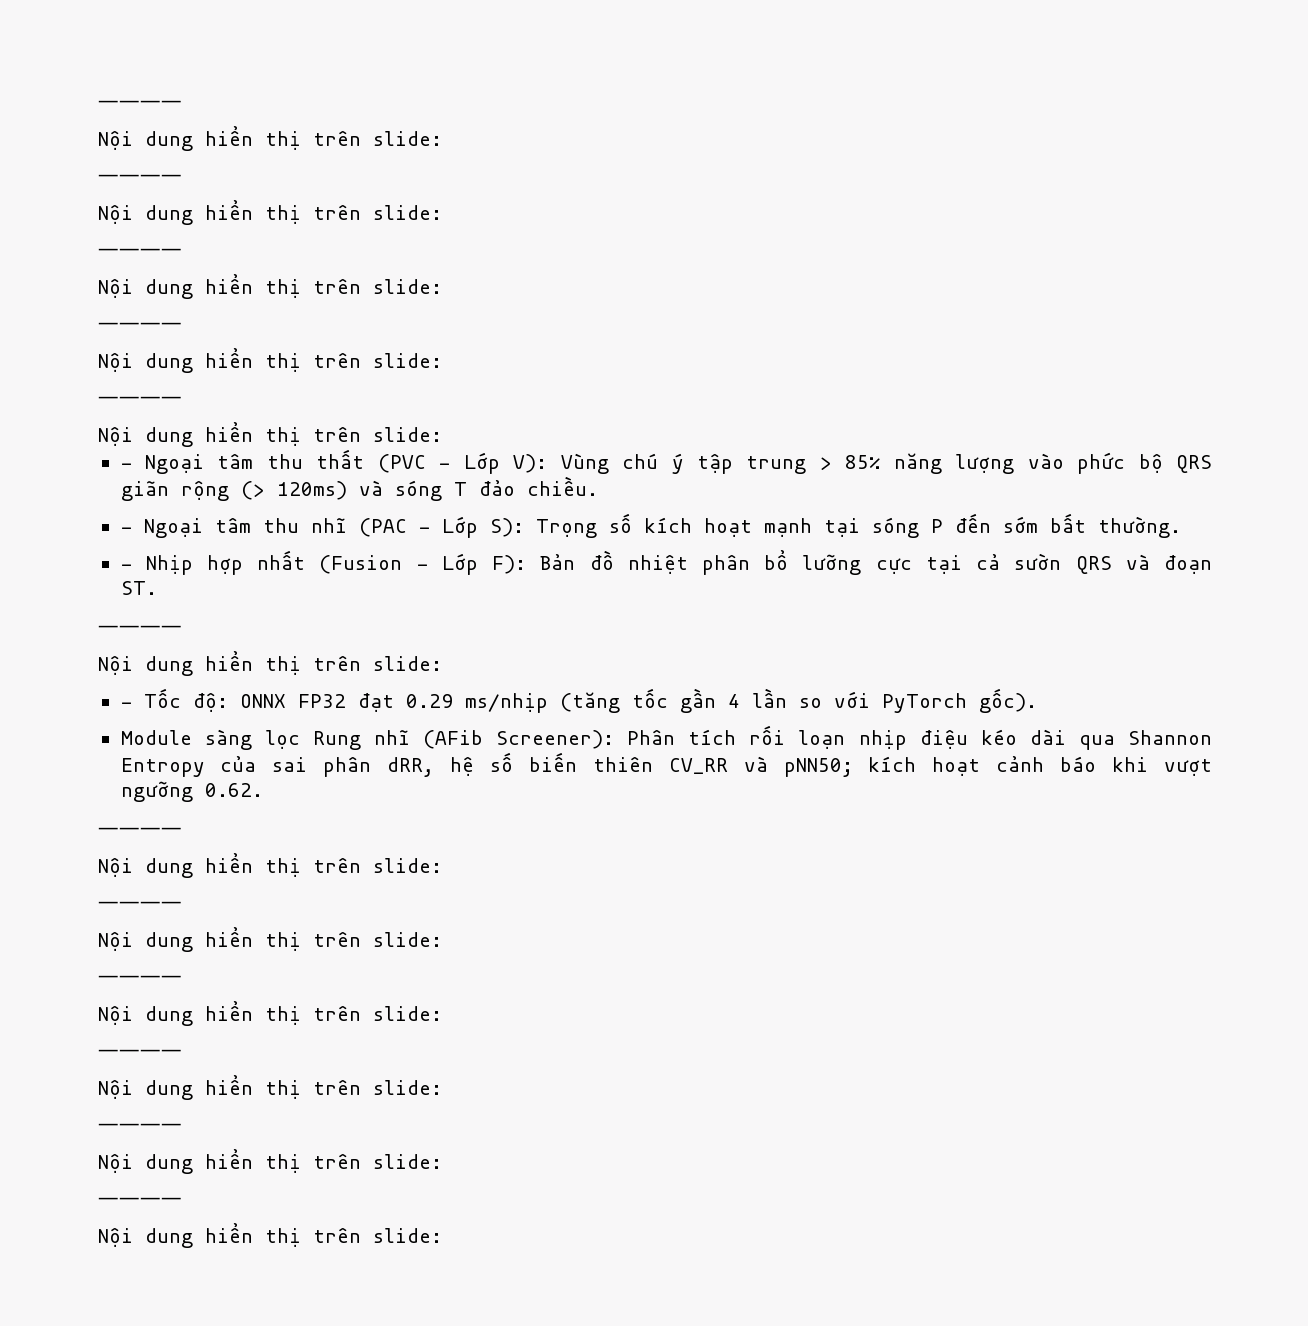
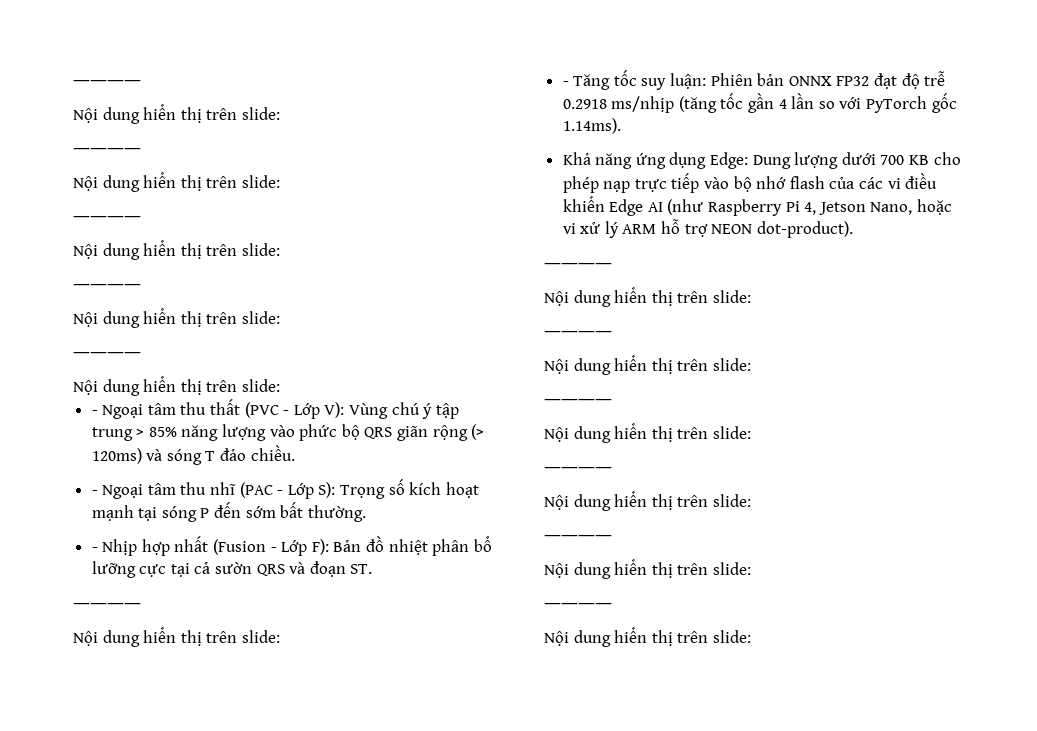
[143,688,453,712] Tốc độ: ONNX FP32 đạt 0.29 -> [573,70,946,90] [562,99,607,109] Tăng tốc suy luận: Phiên bản ONNX FP32 đạt độ trễ 0.2918
[978,688,1037,713] [120,725,1213,750] [120,752,1212,777] [120,781,263,802] gốc). // Module sàng lọc Rung nhĩ (AFib Screener): Phân tích rối loạn nhịp điệu kéo dài qua Shannon Entropy của sai phân dRR, hệ số biến thiên CV_RR và pNN50; kích hoạt cảnh báo khi vượt ngưỡng 0.62. -> [931,93,957,113] [562,118,621,134] [562,152,961,169] [562,173,938,193] [562,196,953,216] [562,219,853,238] gốc 1.14ms). // Khả năng ứng dụng Edge: Dung lượng dưới 700 KB cho phép nạp trực tiếp vào bộ nhớ flash của các vi điều khiển Edge AI (như Raspberry Pi 4, Jetson Nano, hoặc vi xử lý ARM hỗ trợ NEON dot-product).

